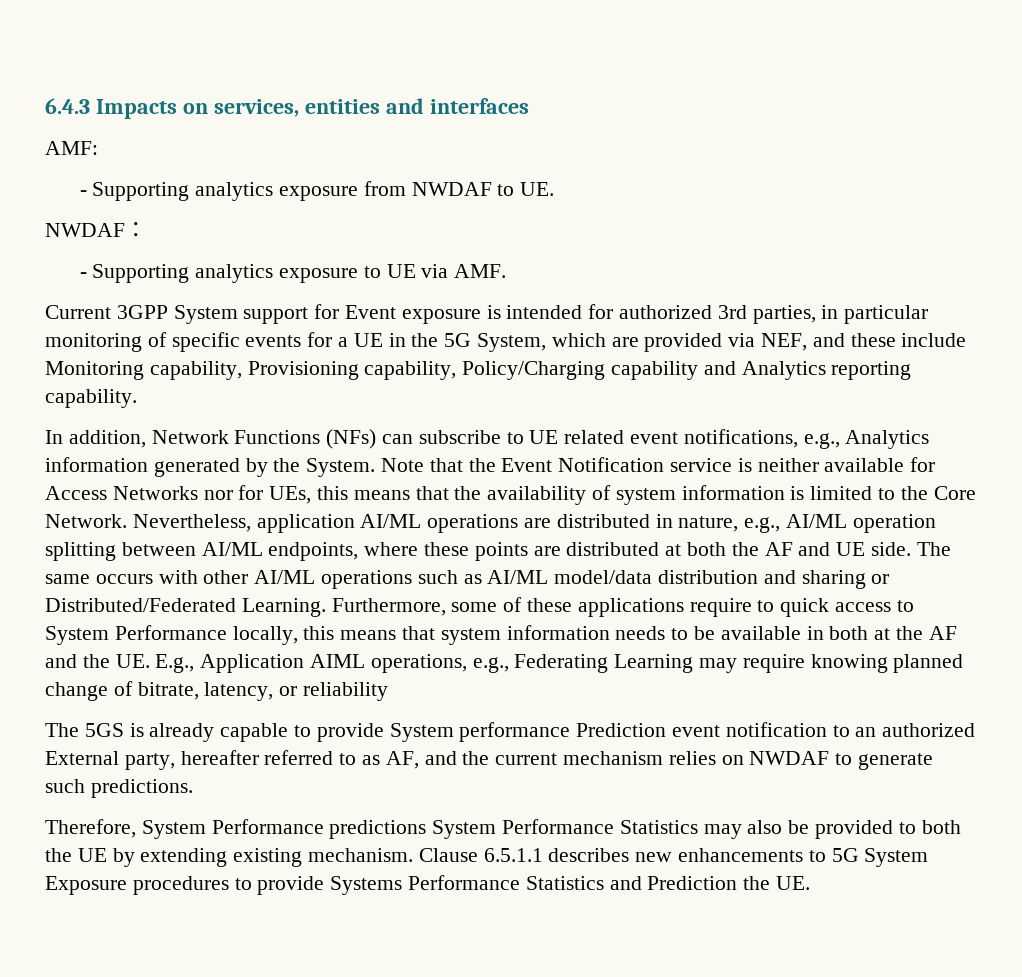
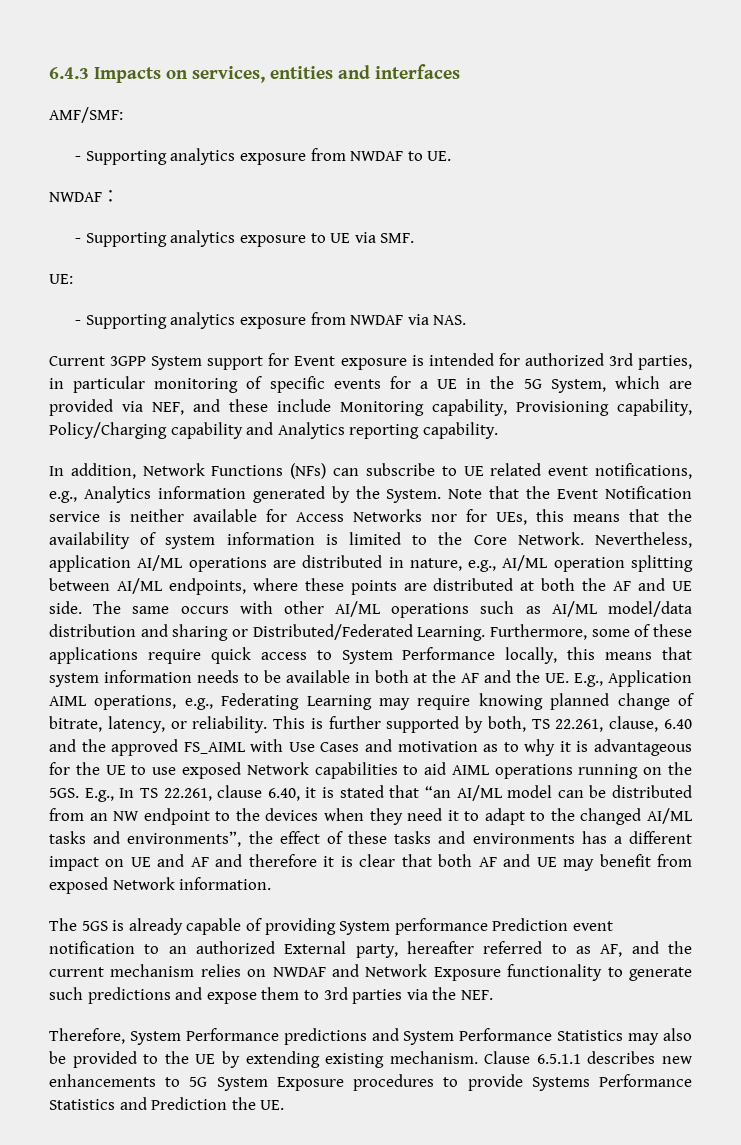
[45,141,98,155] AMF: -> [49,107,123,123] AMF/SMF:
[454,264,507,278] AMF. -> [380,233,415,243] [49,274,73,284] [75,312,467,329] SMF. // UE: // - Supporting analytics exposure from NWDAF via NAS.
[757,600,775,612] to -> (201, 656) none
[303,682,389,701] reliability -> [192,716,692,733] [49,739,692,756] [49,762,693,779] [49,785,692,802] [49,808,693,825] [49,831,692,847] [49,854,693,871] [49,877,272,894] reliability. This is further supported by both, TS 22.261, clause, 6.40 and the approved FS_AIML with Use Cases and motivation as to why it is advantageous for the UE to use exposed Network capabilities to aid AIML operations running on the 5GS. E.g., In TS 22.261, clause 6.40, it is stated that “an AI/ML model can be distributed from an NW endpoint to the devices when they need it to adapt to the changed AI/ML tasks and environments”, the effect of these tasks and environments has a different impact on UE and AF and therefore it is clear that both AF and UE may benefit from exposed Network information.
[294,723,384,742] to provide -> [245,918,336,935] of providing
[835,753,934,770] [45,779,193,798] to generate such predictions. -> [332,964,692,981] [49,987,493,1004] and Network Exposure functionality to generate such predictions and expose them to 3rd parties via the NEF.
(427, 829) none -> [371,1028,399,1041] and
[921,820,961,834] both -> (159, 1059) none

